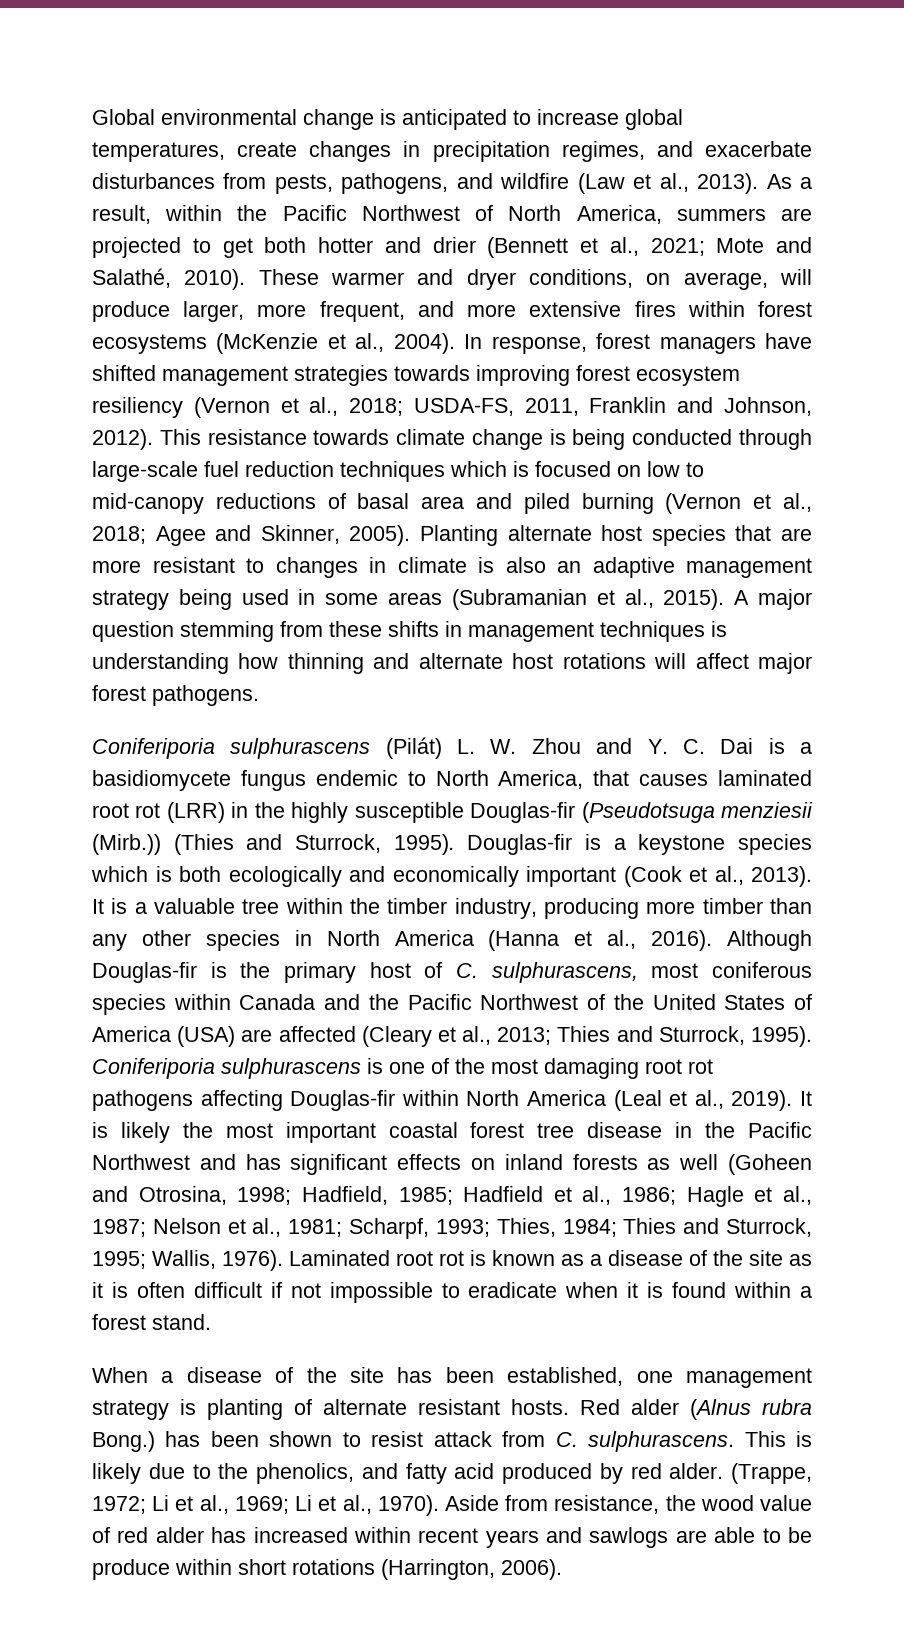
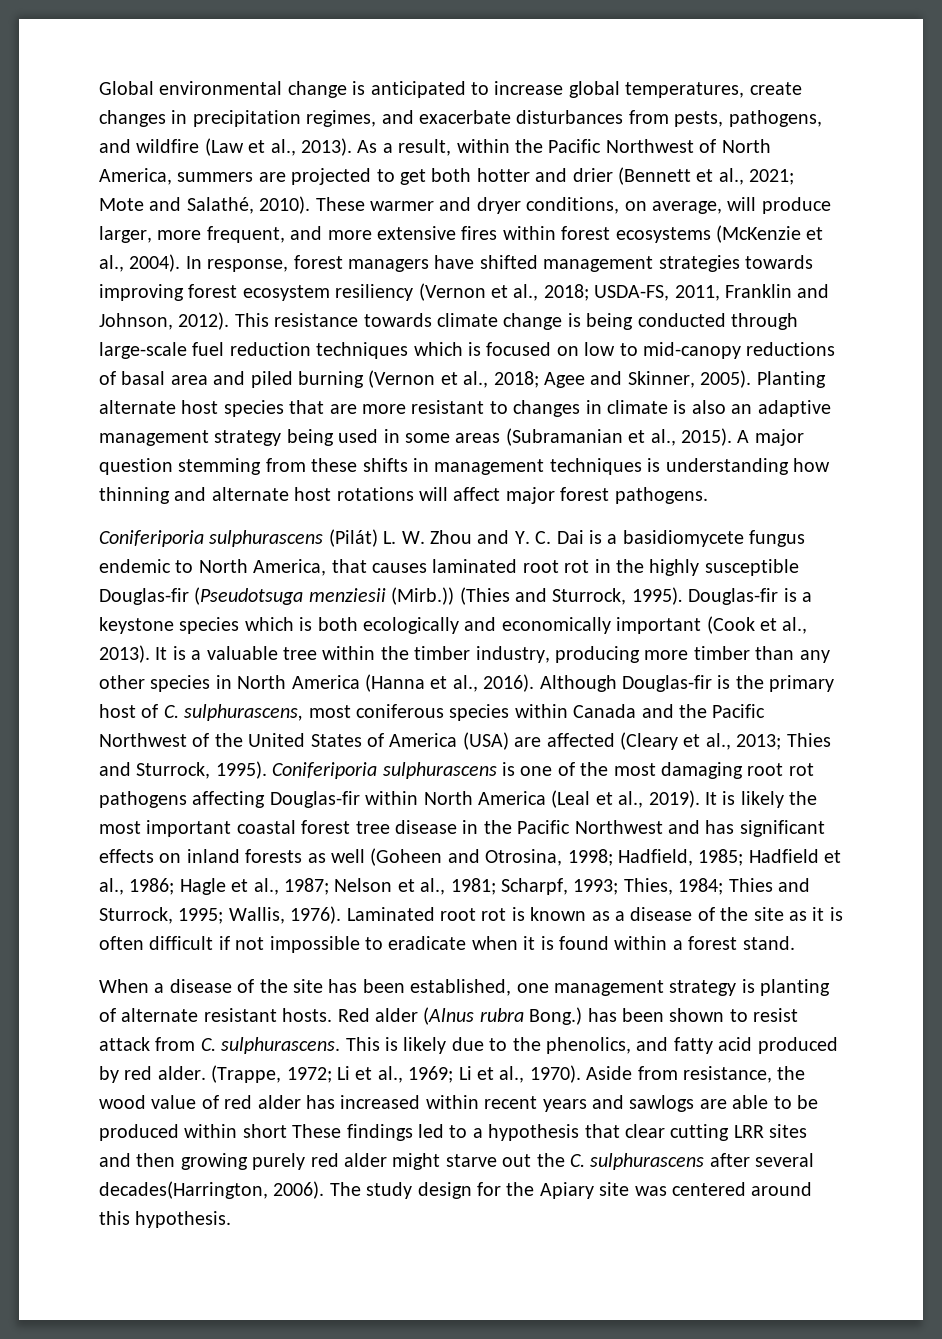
[166,802,225,823] (LRR) -> (590, 566) none
[92,1559,170,1580] produce -> [99,1124,179,1141] produced
[292,1559,562,1580] rotations (Harrington, 2006). -> [292,1124,808,1141] [99,1153,815,1170] [99,1181,813,1199] [99,1211,232,1228] These findings led to a hypothesis that clear cutting LRR sites and then growing purely red alder might starve out the C. sulphurascens after several decades(Harrington, 2006). The study design for the Apiary site was centered around this hypothesis.

